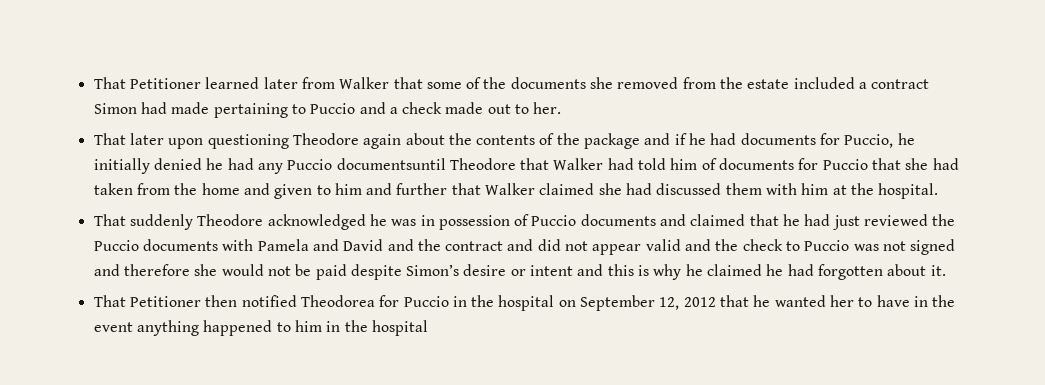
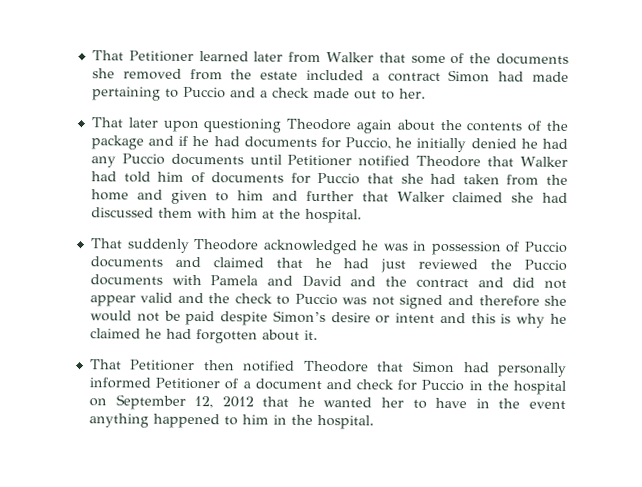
[336,158,446,170] documentsuntil -> [170,153,411,167] documents until Petitioner notified
[300,295,375,307] Theodorea -> [302,360,568,377] [88,377,395,391] Theodore that Simon had personally informed Petitioner of a document and check
[371,320,428,336] hospital -> [316,414,374,430] hospital.

